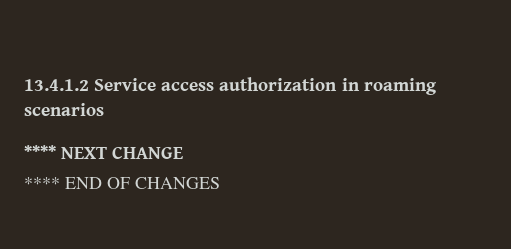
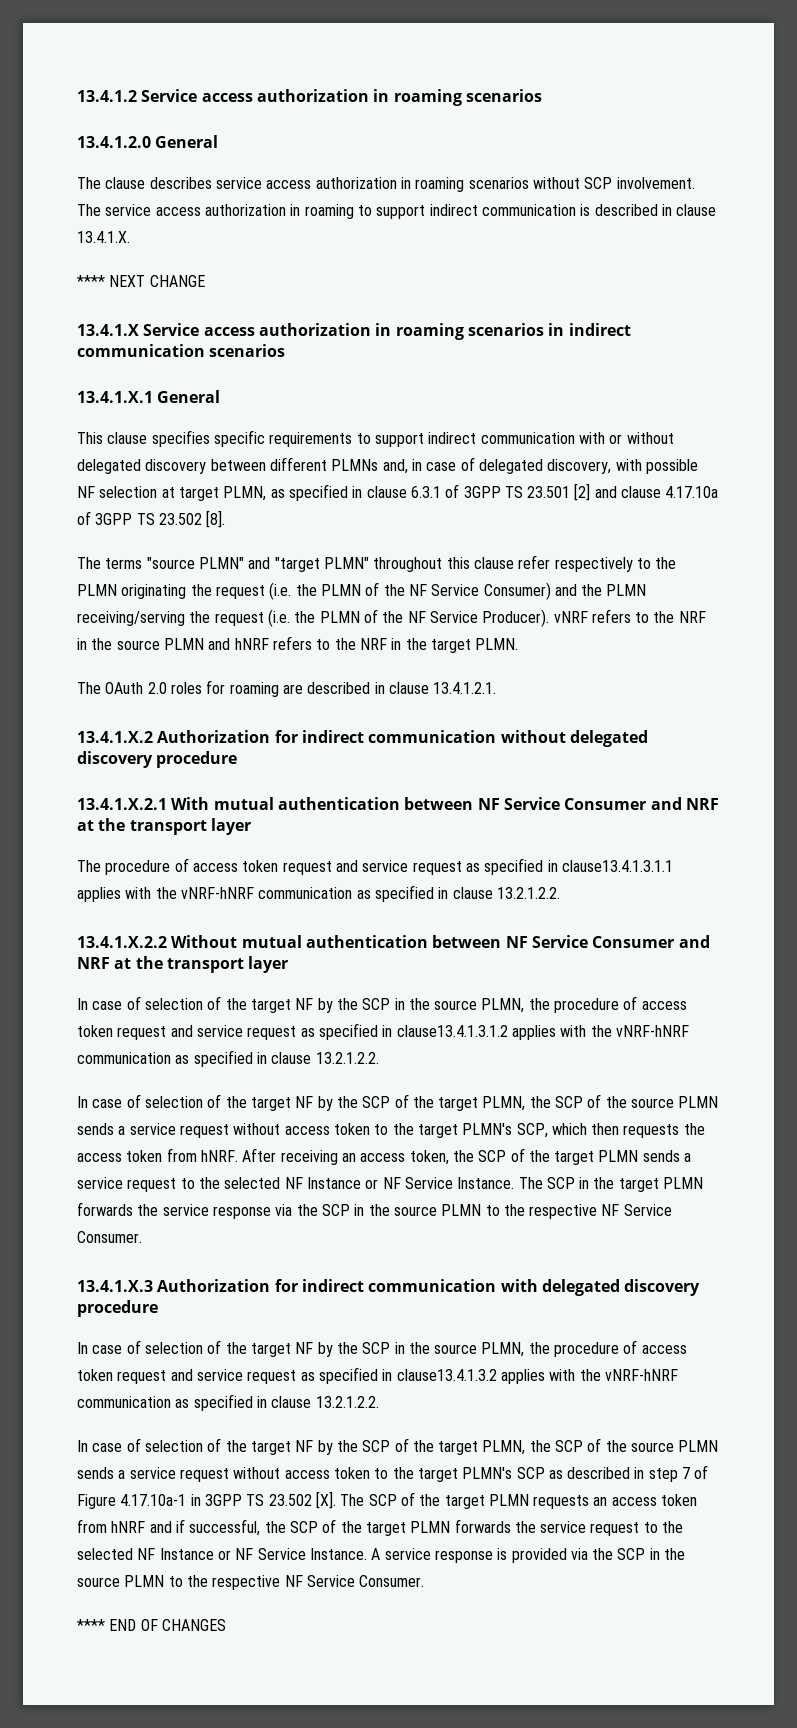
[24,145,184,159] **** NEXT CHANGE -> [77,135,219,148] [77,177,695,192] [77,204,717,219] [77,231,130,243] [77,275,205,287] [77,323,631,340] [77,344,286,357] [77,390,221,403] [77,430,674,447] [77,457,698,474] [77,483,719,501] [77,510,226,528] [77,555,677,572] [77,582,647,600] [77,609,706,627] [77,636,519,653] [77,680,497,697] [77,730,648,747] [77,751,238,768] [77,797,719,810] [77,818,251,835] [77,858,673,875] [77,885,560,902] [77,935,710,948] [77,956,289,973] [77,996,687,1013] [77,1023,689,1040] [77,1050,379,1067] [77,1094,719,1111] [77,1123,705,1138] [77,1148,692,1165] [77,1177,704,1192] [77,1202,672,1219] [77,1231,142,1243] [77,1279,701,1296] [77,1300,158,1317] [77,1340,687,1357] [77,1367,678,1384] [77,1394,379,1411] [77,1438,719,1455] [77,1465,709,1482] [77,1491,698,1509] [77,1519,684,1536] [77,1548,686,1563] [77,1575,425,1590] 13.4.1.2.0 General // The clause describes service access authorization in roaming scenarios without SCP involvement. The service access authorization in roaming to support indirect communication is described in clause 13.4.1.X. // **** NEXT CHANGE // 13.4.1.X Service access authorization in roaming scenarios in indirect communication scenarios // 13.4.1.X.1 General // This clause specifies specific requirements to support indirect communication with or without delegated discovery between different PLMNs and, in case of delegated discovery, with possible NF selection at target PLMN, as specified in clause 6.3.1 of 3GPP TS 23.501 [2] and clause 4.17.10a of 3GPP TS 23.502 [8]. // The terms "source PLMN" and "target PLMN" throughout this clause refer respectively to the PLMN originating the request (i.e. the PLMN of the NF Service Consumer) and the PLMN receiving/serving the request (i.e. the PLMN of the NF Service Producer). vNRF refers to the NRF in the source PLMN and hNRF refers to the NRF in the target PLMN. // The OAuth 2.0 roles for roaming are described in clause 13.4.1.2.1. // 13.4.1.X.2 Authorization for indirect communication without delegated discovery procedure // 13.4.1.X.2.1 With mutual authentication between NF Service Consumer and NRF at the transport layer // The procedure of access token request and service request as specified in clause13.4.1.3.1.1 applies with the vNRF-hNRF communication as specified in clause 13.2.1.2.2. // 13.4.1.X.2.2 Without mutual authentication between NF Service Consumer and NRF at the transport layer // In case of selection of the target NF by the SCP in the source PLMN, the procedure of access token request and service request as specified in clause13.4.1.3.1.2 applies with the vNRF-hNRF communication as specified in clause 13.2.1.2.2. // In case of selection of the target NF by the SCP of the target PLMN, the SCP of the source PLMN sends a service request without access token to the target PLMN's SCP, which then requests the access token from hNRF. After receiving an access token, the SCP of the target PLMN sends a service request to the selected NF Instance or NF Service Instance. The SCP in the target PLMN forwards the service response via the SCP in the source PLMN to the respective NF Service Consumer. // 13.4.1.X.3 Authorization for indirect communication with delegated discovery procedure // In case of selection of the target NF by the SCP in the source PLMN, the procedure of access token request and service request as specified in clause13.4.1.3.2 applies with the vNRF-hNRF communication as specified in clause 13.2.1.2.2. // In case of selection of the target NF by the SCP of the target PLMN, the SCP of the source PLMN sends a service request without access token to the target PLMN's SCP as described in step 7 of Figure 4.17.10a-1 in 3GPP TS 23.502 [X]. The SCP of the target PLMN requests an access token from hNRF and if successful, the SCP of the target PLMN forwards the service request to the selected NF Instance or NF Service Instance. A service response is provided via the SCP in the source PLMN to the respective NF Service Consumer.

